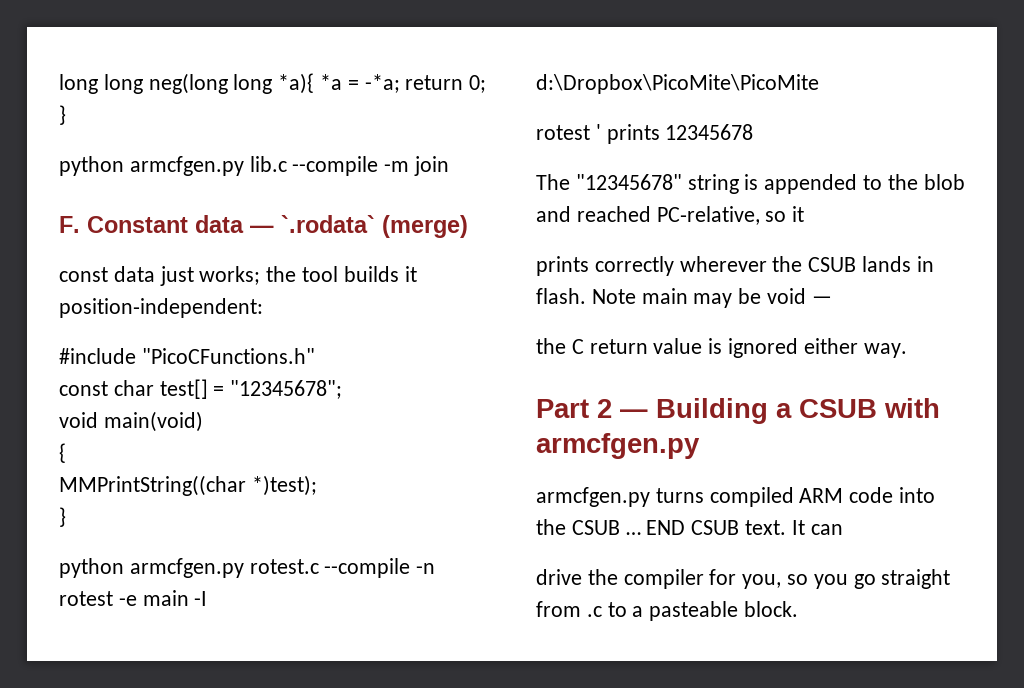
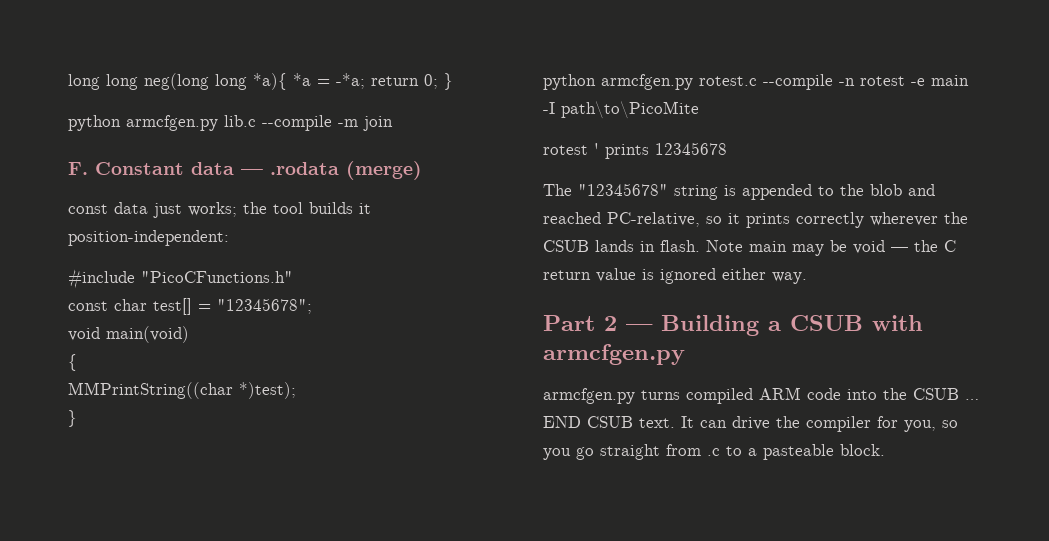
[281,215,375,233] `.rodata` -> [270,162,339,175] .rodata
[536,74,819,94] d:\Dropbox\PicoMite\PicoMite -> [561,101,699,119] path\to\PicoMite
(805, 214) // -> (740, 218) none
(832, 300) // -> (908, 249) none
(843, 529) // -> (727, 424) none

